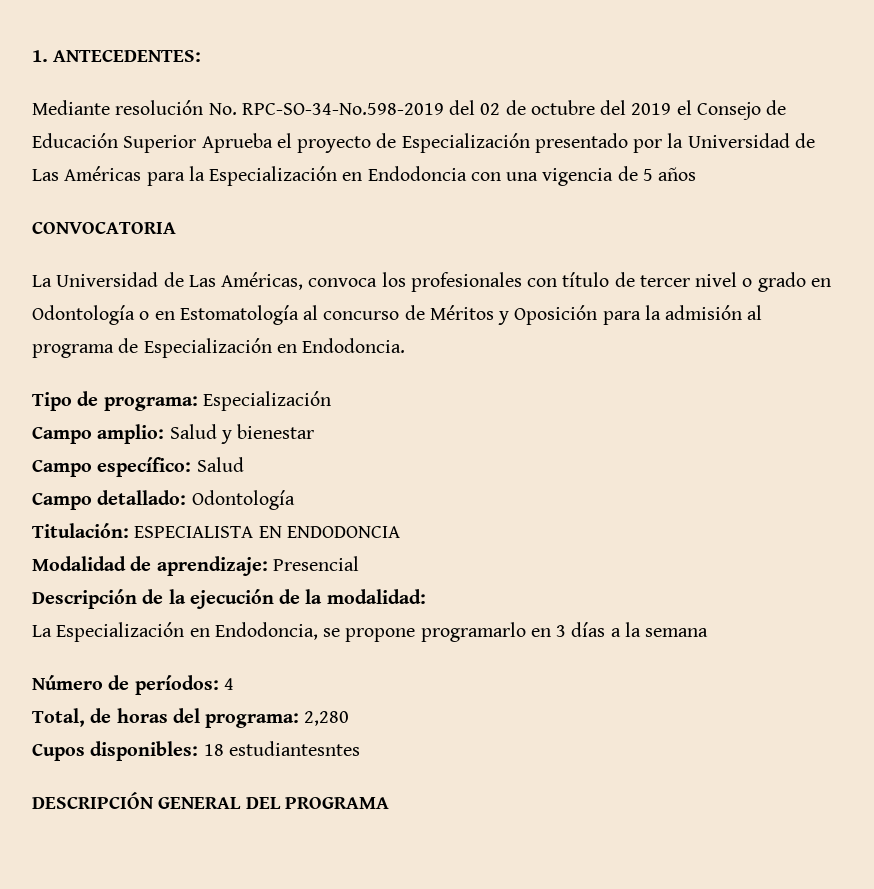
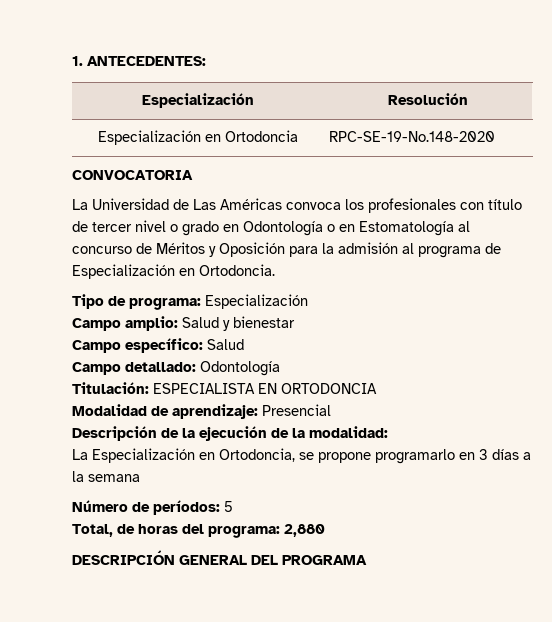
[32,100,787,120] [32,133,815,153] [32,166,697,186] // Mediante resolución No. RPC-SO-34-No.598-2019 del 02 de octubre del 2019 el Consejo de Educación Superior Aprueba el proyecto de Especialización presentado por la Universidad de Las Américas para la Especialización en Endodoncia con una vigencia de 5 años -> [141,93,254,108] [387,93,468,105] [97,130,298,145] [328,131,495,142] // Especialización | Resolución // Especialización en Ortodoncia | RPC-SE-19-No.148-2020
[221,272,304,290] Américas, -> [220,198,282,210] Américas
[302,338,406,353] Endodoncia. -> [199,264,275,276] Ortodoncia.
[286,526,400,538] ENDODONCIA -> [281,383,377,394] ORTODONCIA
[214,622,318,640] Endodoncia, -> [219,448,295,462] Ortodoncia,
[223,678,234,690] 4 -> [224,501,233,512] 5
[304,711,350,726] [32,741,360,761] 2,280 // Cupos disponibles: 18 estudiantesntes -> [284,524,325,537] 2,880

